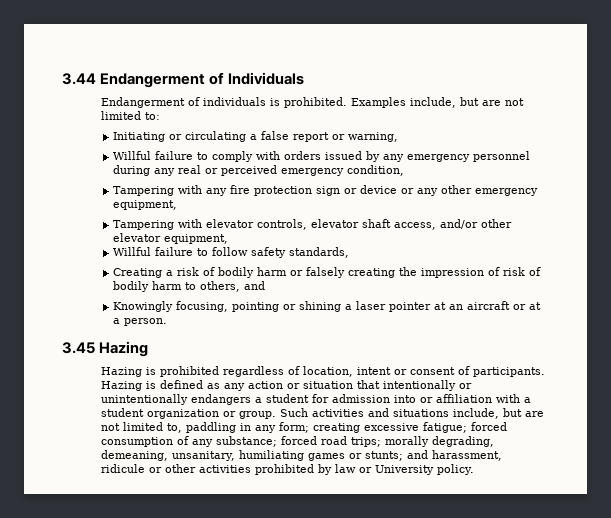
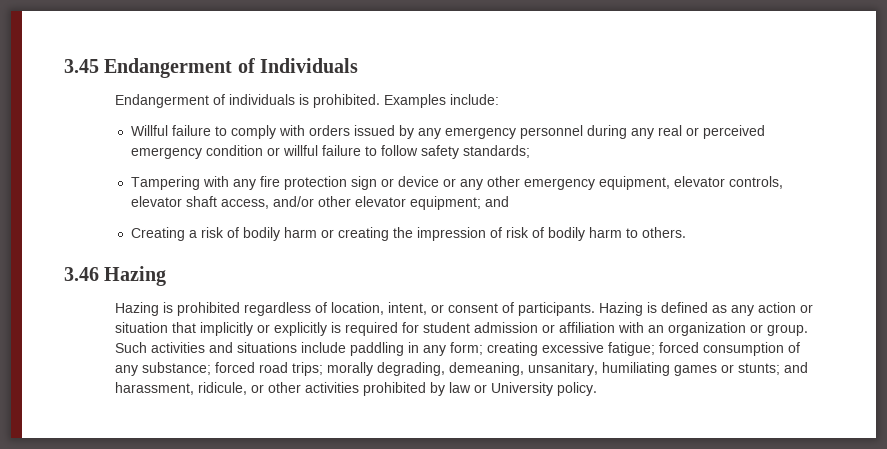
[62,73,96,85] 3.44 -> [64,59,99,73] 3.45
[409,97,524,108] [100,111,160,120] [112,131,398,142] include, but are not limited to: // Initiating or circulating a false report or warning, -> [450,94,500,105] include:
[346,165,404,176] condition, -> [205,145,530,159] condition or willful failure to follow safety standards;
[112,219,202,230] // Tampering with -> (670, 183) none
[163,234,228,244] [112,247,349,258] equipment, // Willful failure to follow safety standards, -> [409,196,509,210] equipment; and
[305,267,345,278] falsely -> (334, 233) none
[199,281,265,292] [112,301,541,312] [112,318,167,326] [62,342,95,354] others, and // Knowingly focusing, pointing or shining a laser pointer at an aircraft or at a person. // 3.45 -> [641,227,686,238] [64,267,99,281] others. // 3.46
[356,367,391,375] intent -> [388,302,428,315] intent,
[382,380,472,391] [100,394,416,405] intentionally or unintentionally endangers a student for admission into -> [200,322,539,336] implicitly or explicitly is required for student admission
[523,397,531,403] [100,408,144,417] a student -> [648,325,665,333] an
[452,408,544,419] [100,422,182,433] include, but are not limited to, -> [301,342,347,353] include
[100,464,145,473] ridicule -> [198,382,248,395] ridicule,

